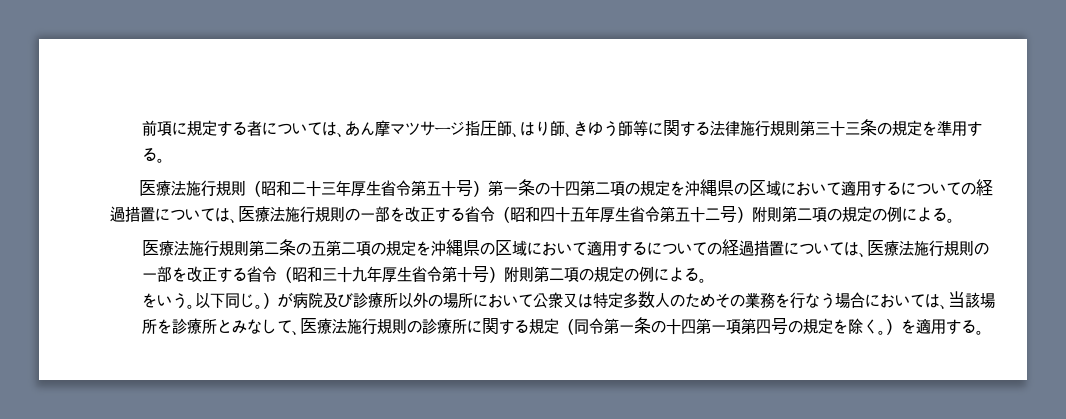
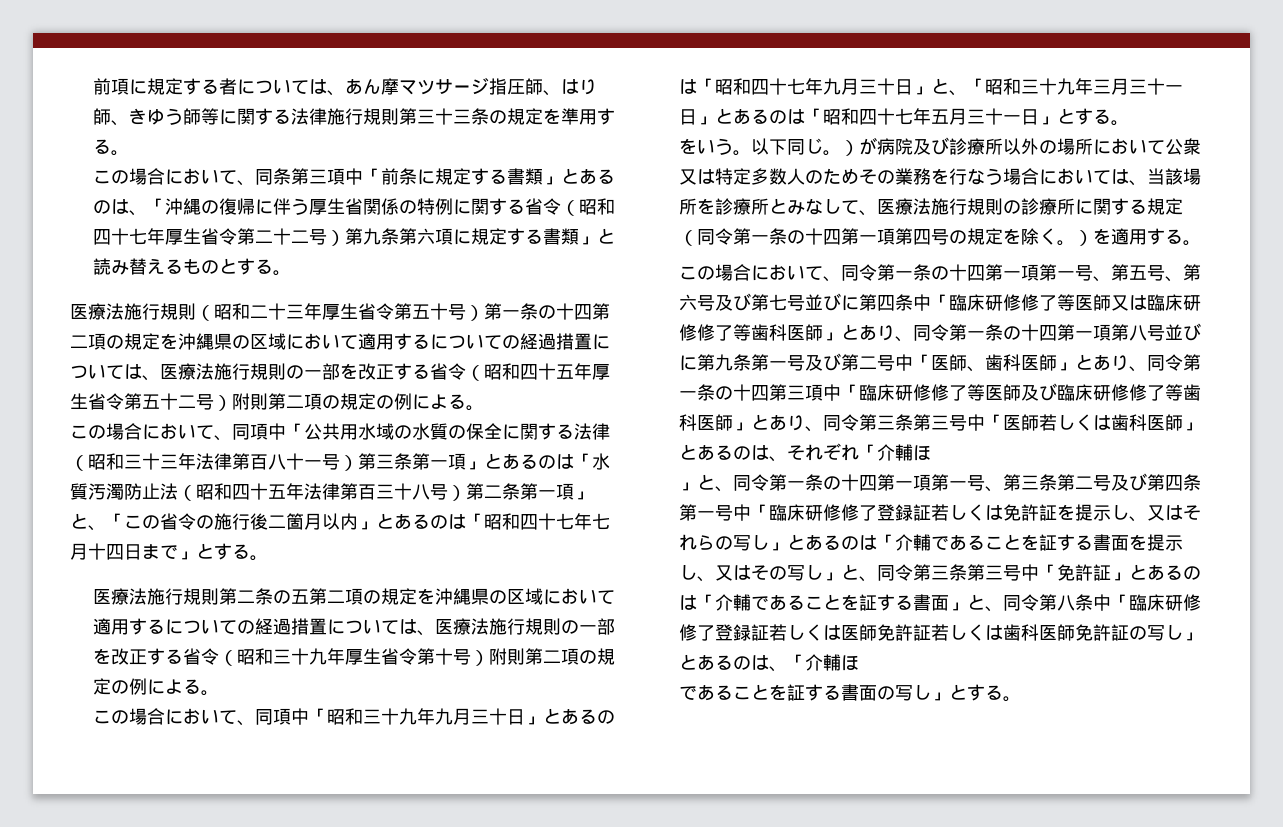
(166, 160) none -> [93,168,616,186] [93,198,616,216] [93,228,616,246] [93,258,292,276] // この場合において、同条第三項中「前条に規定する書類」とあるのは、「沖縄の復帰に伴う厚生省関係の特例に関する省令（昭和四十七年厚生省令第二十二号）第九条第六項に規定する書類」と読み替えるものとする。
(955, 220) none -> [70,423,610,441] [70,453,610,471] [70,483,592,501] [70,513,610,531] [70,543,268,561] // この場合において、同項中「公共用水域の水質の保全に関する法律（昭和三十三年法律第百八十一号）第三条第一項」とあるのは「水質汚濁防止法（昭和四十五年法律第百三十八号）第二条第一項」と、「この省令の施行後二箇月以内」とあるのは「昭和四十七年七月十四日まで」とする。
(708, 280) none -> [93,708,616,726] [679,78,1184,96] [679,108,1130,126] // この場合において、同項中「昭和三十九年九月三十日」とあるのは「昭和四十七年九月三十日」と、「昭和三十九年三月三十一日」とあるのは「昭和四十七年五月三十一日」とする。
(985, 332) none -> [679,264,1202,282] [679,293,1202,311] [679,323,1202,342] [679,353,1202,372] [679,383,1202,401] [679,414,1202,432] [679,443,932,462] [679,473,1202,492] [679,504,1202,522] [679,534,1184,551] [679,564,1202,582] [679,594,1202,612] [679,624,1202,641] [679,654,860,672] [679,684,1022,702] // この場合において、同令第一条の十四第一項第一号、第五号、第六号及び第七号並びに第四条中「臨床研修修了等医師又は臨床研修修了等歯科医師」とあり、同令第一条の十四第一項第八号並びに第九条第一号及び第二号中「医師、歯科医師」とあり、同令第一条の十四第三項中「臨床研修修了等医師及び臨床研修修了等歯科医師」とあり、同令第三条第三号中「医師若しくは歯科医師」とあるのは、それぞれ「介輔ほ // 」と、同令第一条の十四第一項第一号、第三条第二号及び第四条第一号中「臨床研修修了登録証若しくは免許証を提示し、又はそれらの写し」とあるのは「介輔であることを証する書面を提示し、又はその写し」と、同令第三条第三号中「免許証」とあるのは「介輔であることを証する書面」と、同令第八条中「臨床研修修了登録証若しくは医師免許証若しくは歯科医師免許証の写し」とあるのは、「介輔ほ // であることを証する書面の写し」とする。

